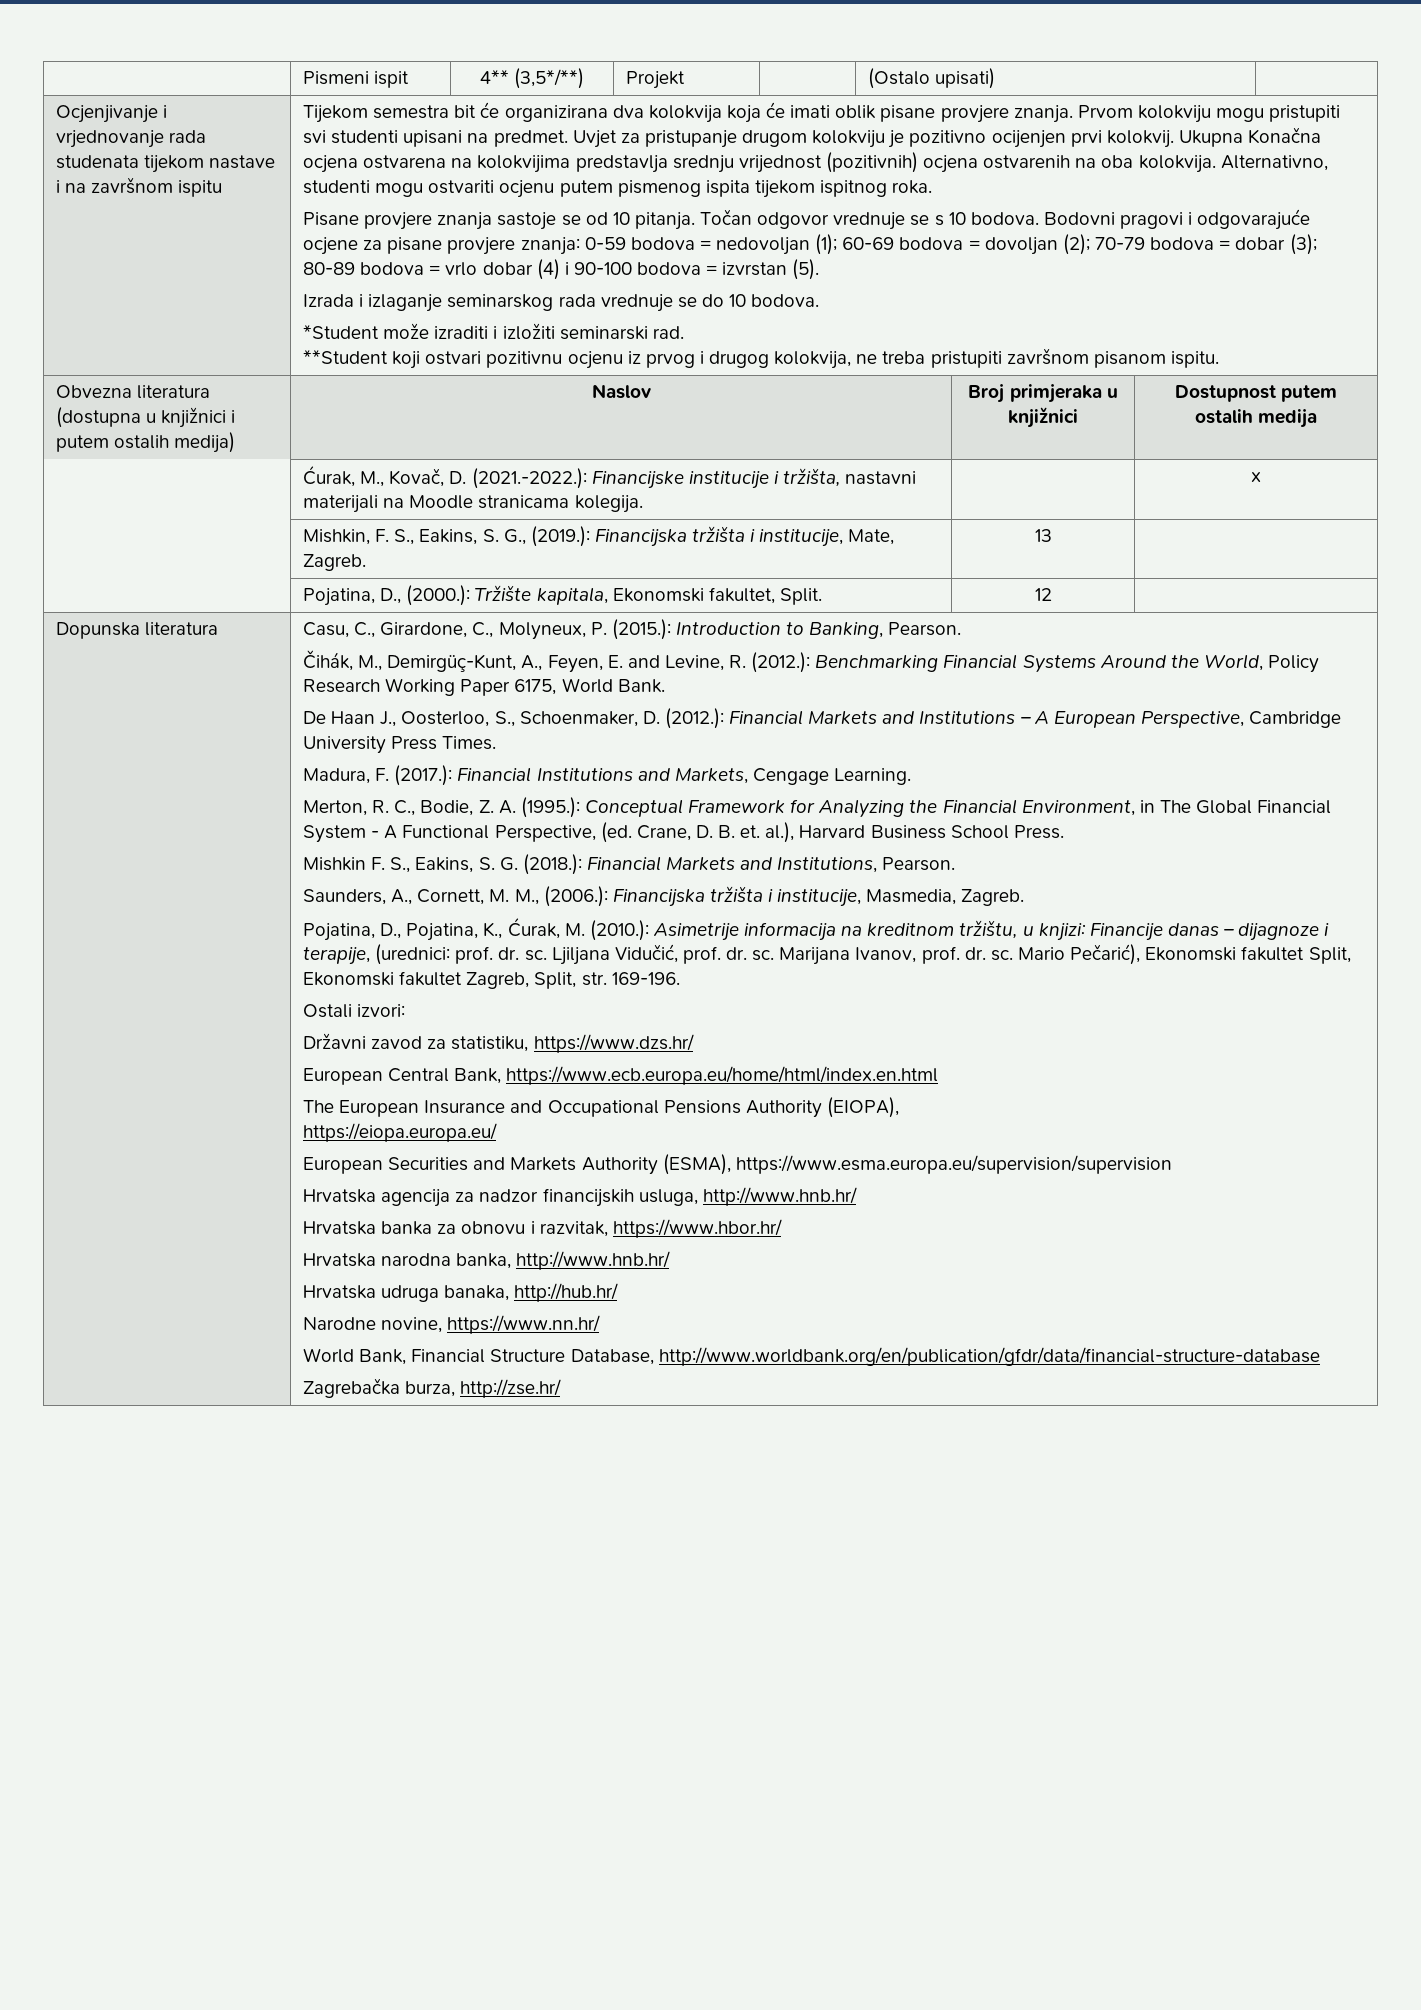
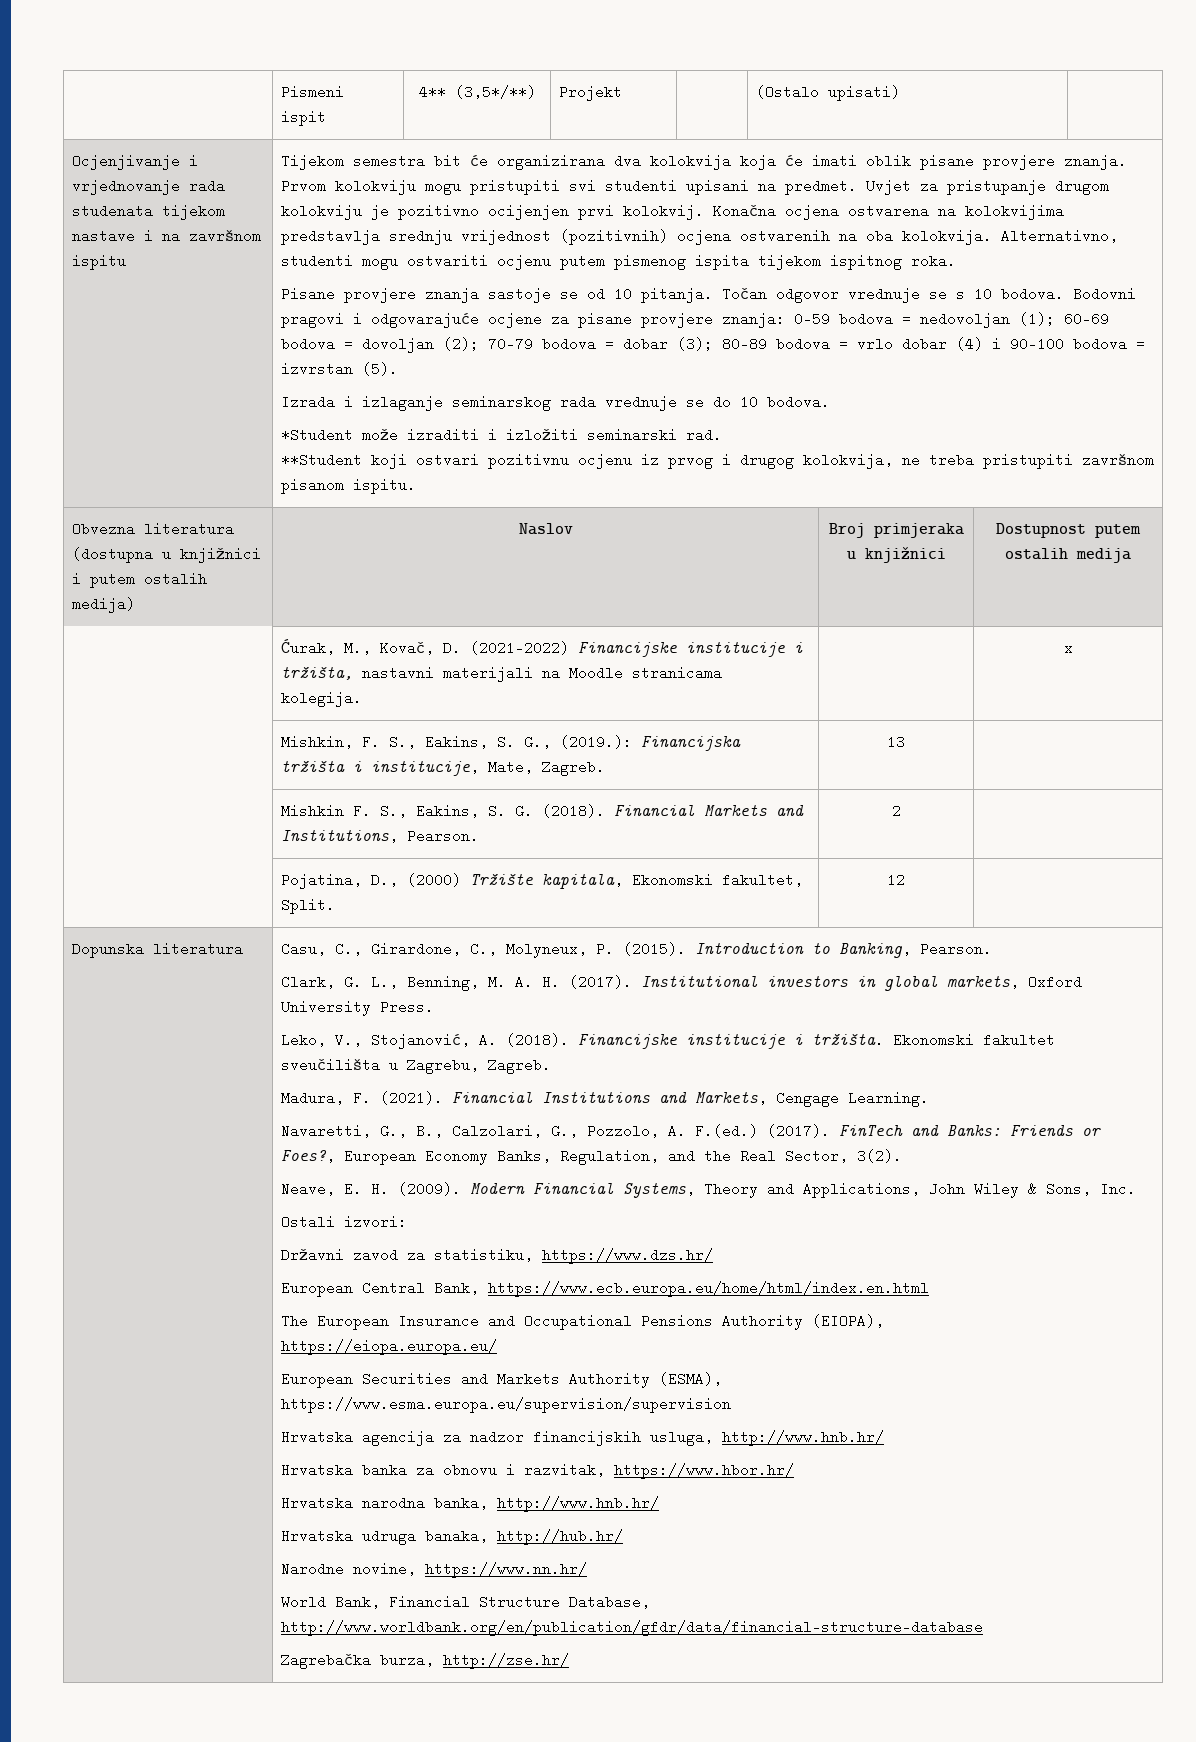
[1178,130,1243,147] Ukupna -> (704, 212) none
[471,468,587,489] (2021.-2022.): -> [469,641,569,655] (2021-2022)
[303,585,471,606] // | Pojatina, D., (2000.): -> [280,804,804,818] [280,829,479,843] [891,804,901,818] [280,873,461,889] // | Mishkin F. S., Eakins, S. G. (2018). Financial Markets and Institutions, Pearson. | 2 | // | Pojatina, D., (2000)
[611,619,671,640] (2015.): -> [622,942,686,956] (2015).
[303,650,1320,673] [303,678,665,696] [303,708,1342,729] [303,736,497,754] Čihák, M., Demirgüç-Kunt, A., Feyen, E. and Levine, R. (2012.): Benchmarking Financial Systems Around the World, Policy Research Working Paper 6175, World Bank. // De Haan J., Oosterloo, S., Schoenmaker, D. (2012.): Financial Markets and Institutions – A European Perspective, Cambridge University Press Times. -> [280,975,1082,991] [280,1000,434,1016] [280,1033,1055,1049] [280,1058,551,1074] Clark, G. L., Benning, M. A. H. (2017). Institutional investors in global markets, Oxford University Press. // Leko, V., Stojanović, A. (2018). Financijske institucije i tržišta. Ekonomski fakultet sveučilišta u Zagrebu, Zagreb.
[394,765,453,786] (2017.): -> [379,1091,443,1105] (2021).
[303,797,1332,818] [303,822,1064,843] [303,854,956,875] [303,886,1025,907] [303,917,1330,941] [303,944,1351,965] [303,971,680,989] Merton, R. C., Bodie, Z. A. (1995.): Conceptual Framework for Analyzing the Financial Environment, in The Global Financial System - A Functional Perspective, (ed. Crane, D. B. et. al.), Harvard Business School Press. // Mishkin F. S., Eakins, S. G. (2018.): Financial Markets and Institutions, Pearson. // Saunders, A., Cornett, M. M., (2006.): Financijska tržišta i institucije, Masmedia, Zagreb. // Pojatina, D., Pojatina, K., Ćurak, M. (2010.): Asimetrije informacija na kreditnom tržištu, u knjizi: Financije danas – dijagnoze i terapije, (urednici: prof. dr. sc. Ljiljana Vidučić, prof. dr. sc. Marijana Ivanov, prof. dr. sc. Mario Pečarić), Ekonomski fakultet Split, Ekonomski fakultet Zagreb, Split, str. 169-196. -> [280,1124,1101,1138] [280,1149,902,1165] [280,1182,1136,1198] Navaretti, G., B., Calzolari, G., Pozzolo, A. F.(ed.) (2017). FinTech and Banks: Friends or Foes?, European Economy Banks, Regulation, and the Real Sector, 3(2). // Neave, E. H. (2009). Modern Financial Systems, Theory and Applications, John Wiley & Sons, Inc.

